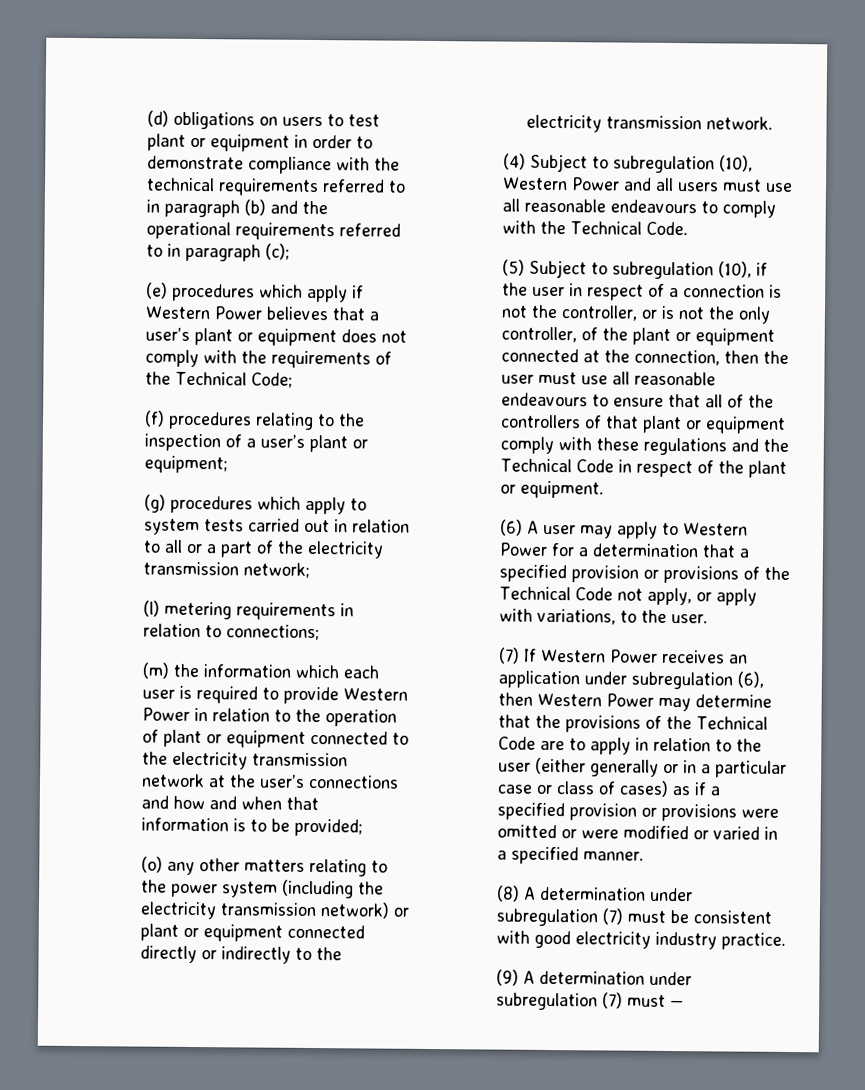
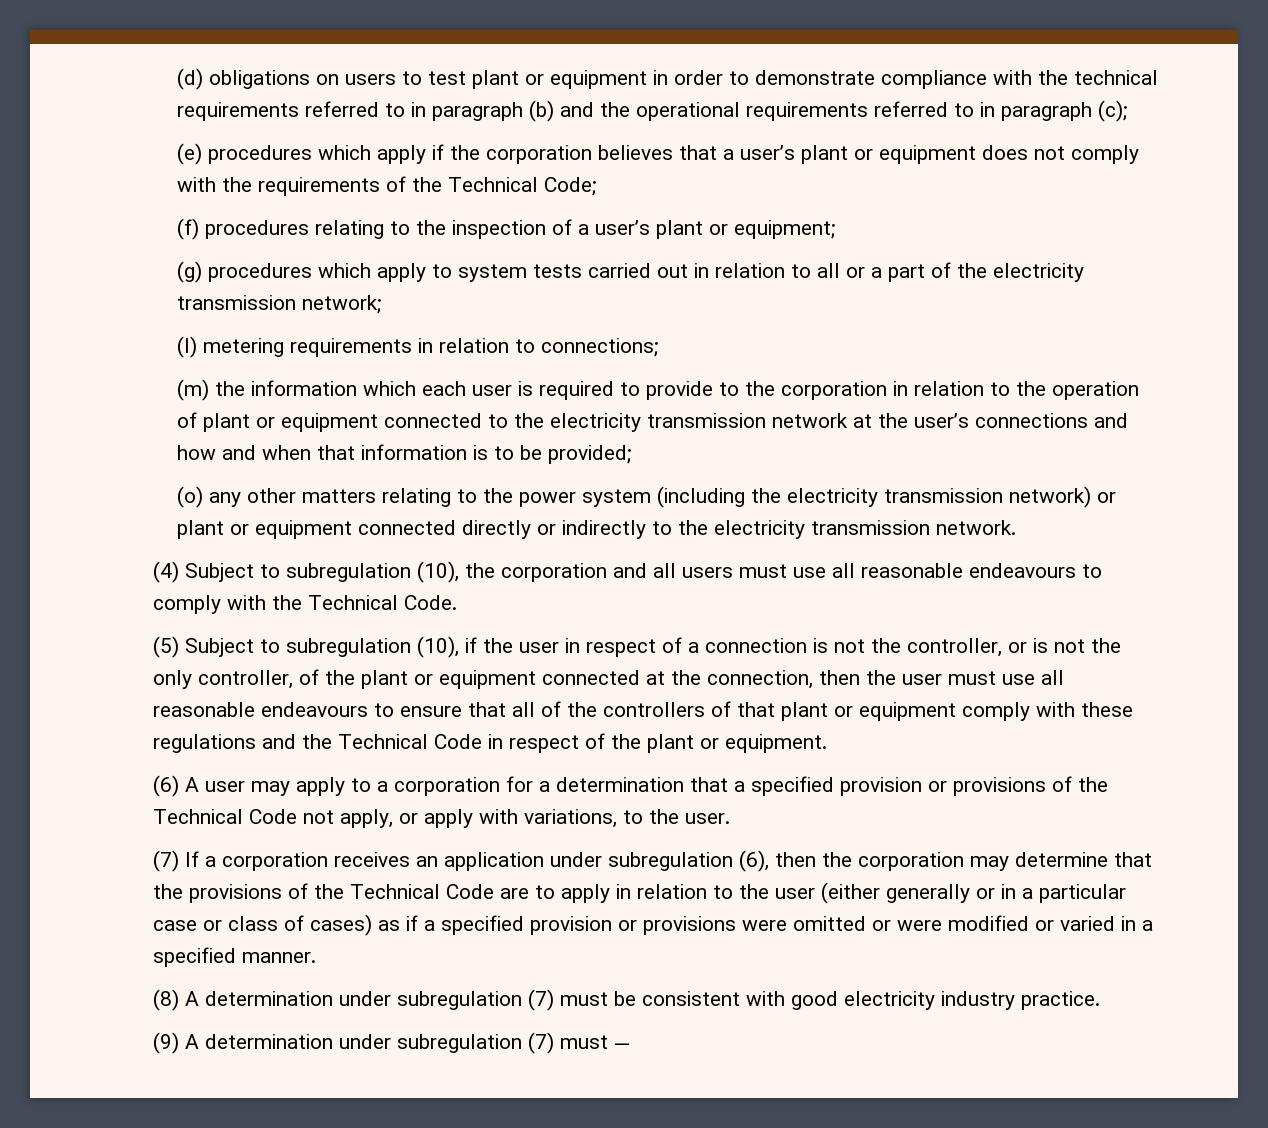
[144,305,262,320] Western Power -> [449,145,592,164] the corporation
[342,687,408,701] [141,707,190,721] Western Power -> [718,381,887,400] to the corporation
[501,176,620,191] Western Power -> [464,563,607,582] the corporation
[682,522,748,536] [498,542,548,556] Western Power -> [376,777,500,796] a corporation
[540,648,658,663] Western Power -> [204,852,328,871] a corporation
[536,692,654,707] Western Power -> [821,852,964,871] the corporation

